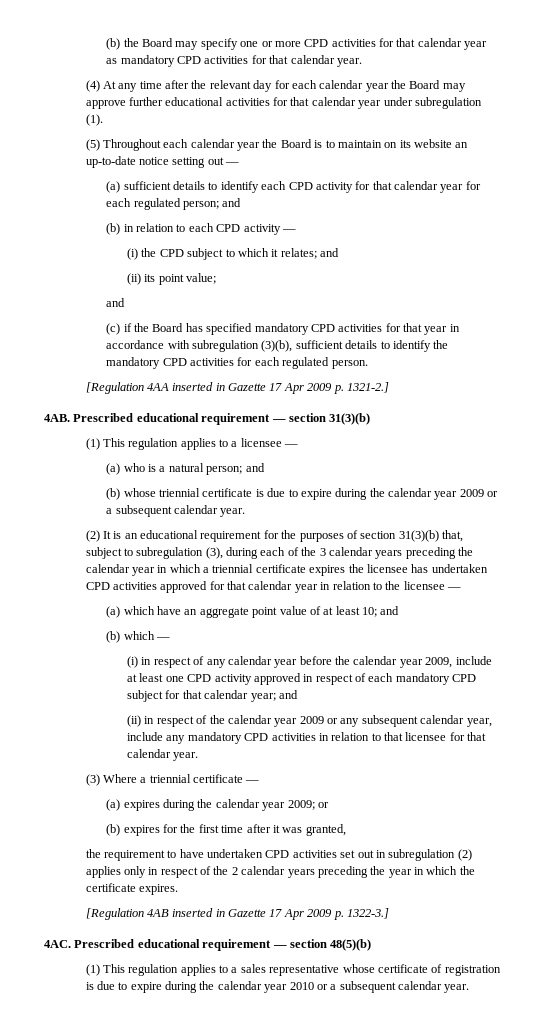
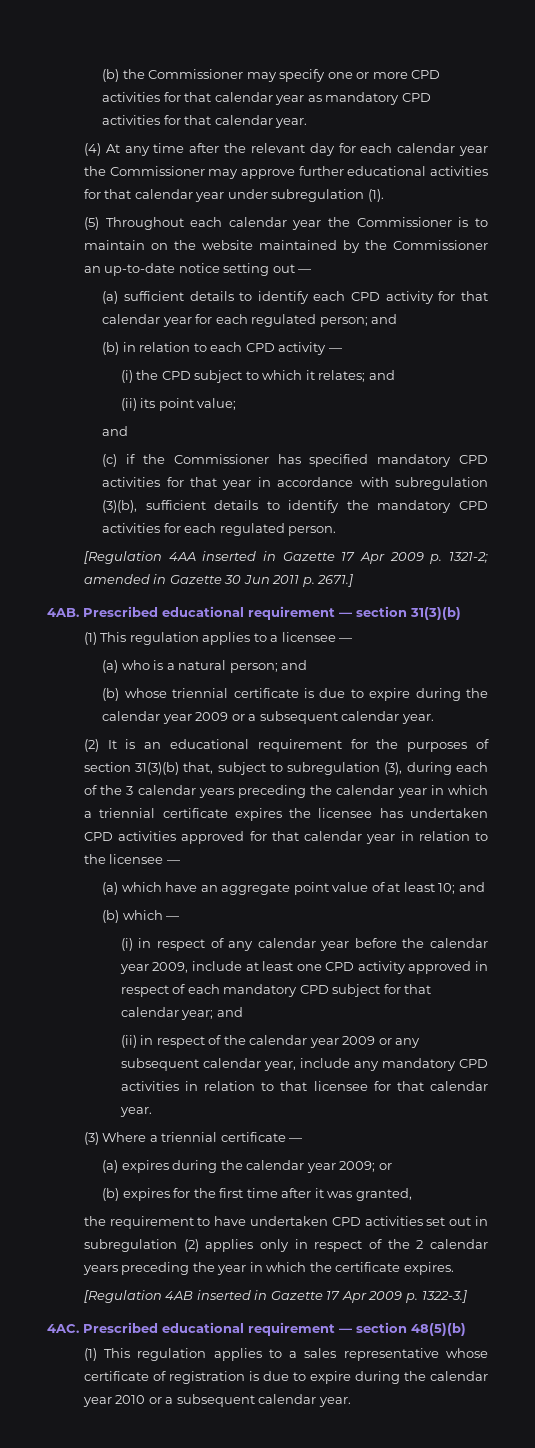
[142,38,174,47] Board -> [148,69,244,79] Commissioner
[409,80,441,89] Board -> [109,166,205,176] Commissioner
[280,139,312,148] Board -> [356,217,452,227] Commissioner
[399,139,453,148] its website -> [173,240,488,253] the website maintained by the Commissioner
[152,323,184,332] Board -> [173,454,269,464] Commissioner
[346,382,389,393] 1321-2.] -> [449,552,489,563] [83,574,354,587] 1321-2; amended in Gazette 30 Jun 2011 p. 2671.]

